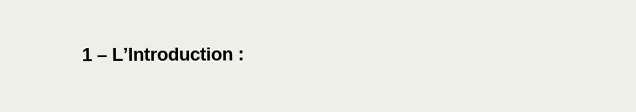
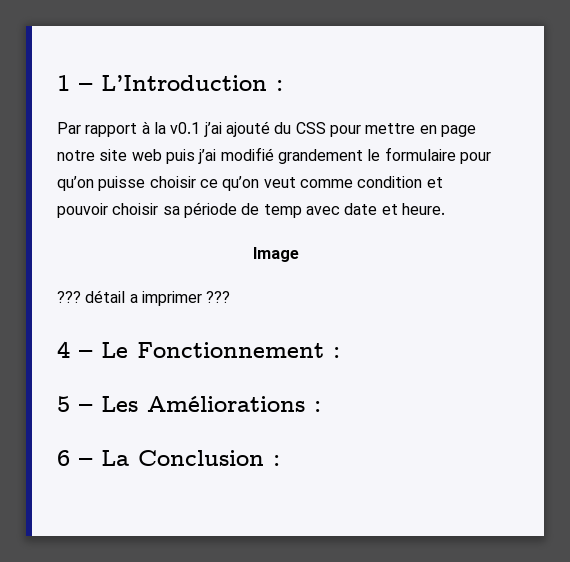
(245, 55) none -> [57,121,476,137] [57,147,491,164] [57,176,443,191] [57,202,445,218] [252,247,299,262] [57,290,231,306] [57,341,340,358] [57,396,321,412] [57,450,280,466] // Par rapport à la v0.1 j’ai ajouté du CSS pour mettre en page notre site web puis j’ai modifié grandement le formulaire pour qu’on puisse choisir ce qu’on veut comme condition et pouvoir choisir sa période de temp avec date et heure. // Image // ??? détail a imprimer ??? // 4 – Le Fonctionnement : // 5 – Les Améliorations : // 6 – La Conclusion :

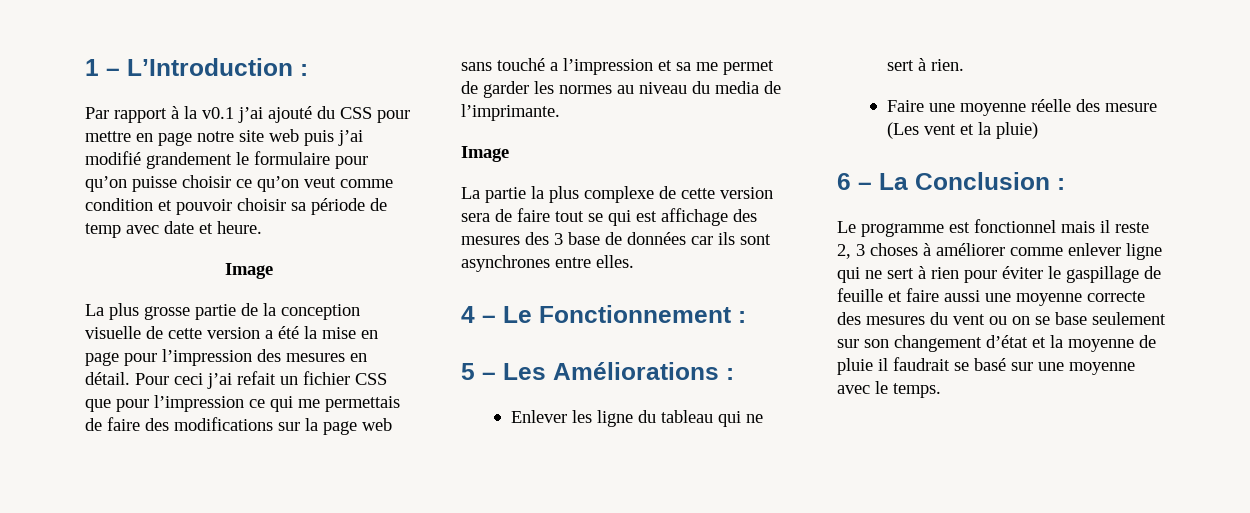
[57,290,231,306] ??? détail a imprimer ??? -> [85,303,360,320] [85,326,378,339] [85,349,367,366] [85,371,387,389] [85,395,400,412] [85,417,392,435] [461,58,774,75] [461,81,781,98] [461,104,560,121] [461,146,509,162] [461,186,773,203] [461,208,757,226] [461,232,771,245] [461,255,634,272] La plus grosse partie de la conception visuelle de cette version a été la mise en page pour l’impression des mesures en détail. Pour ceci j’ai refait un fichier CSS que pour l’impression ce qui me permettais de faire des modifications sur la page web sans touché a l’impression et sa me permet de garder les normes au niveau du media de l’imprimante. // Image // La partie la plus complexe de cette version sera de faire tout se qui est affichage des mesures des 3 base de données car ils sont asynchrones entre elles.
(321, 406) none -> [510,410,763,427] [886,58,964,71] [886,99,1157,116] [886,122,1038,139] // Enlever les ligne du tableau qui ne sert à rien. // Faire une moyenne réelle des mesure (Les vent et la pluie)
(280, 460) none -> [837,219,1149,237] [837,243,1162,260] [837,266,1161,283] [837,288,1145,306] [837,312,1166,325] [837,335,1156,352] [837,357,1135,375] [837,381,941,398] // Le programme est fonctionnel mais il reste 2, 3 choses à améliorer comme enlever ligne qui ne sert à rien pour éviter le gaspillage de feuille et faire aussi une moyenne correcte des mesures du vent ou on se base seulement sur son changement d’état et la moyenne de pluie il faudrait se basé sur une moyenne avec le temps.

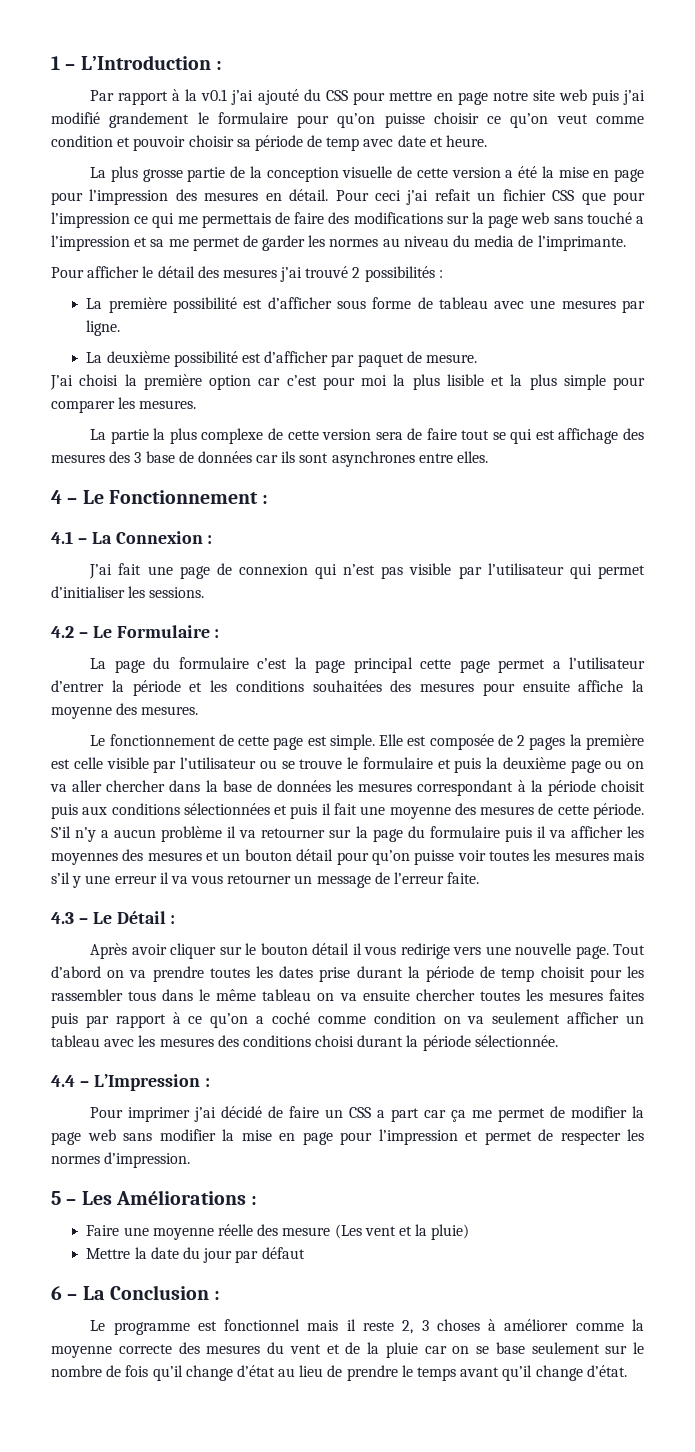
[225,263,273,279] // Image -> (488, 141) none
[461,146,509,162] Image -> [51,266,443,282] [86,297,645,313] [86,320,121,336] [86,351,477,367] [50,374,645,390] [51,397,197,413] Pour afficher le détail des mesures j’ai trouvé 2 possibilités : // La première possibilité est d’afficher sous forme de tableau avec une mesures par ligne. // La deuxième possibilité est d’afficher par paquet de mesure. // J’ai choisi la première option car c’est pour moi la plus lisible et la plus simple pour comparer les mesures.
(746, 317) none -> [51,531,213,544] [89,563,645,579] [51,586,205,598] [51,625,220,638] [90,657,645,673] [51,680,644,696] [51,703,199,719] [90,734,644,750] [51,757,644,773] [50,780,646,796] [51,803,644,819] [51,826,644,842] [51,849,644,865] [51,872,480,888] [51,911,176,924] [90,943,646,959] [51,966,644,982] [51,989,645,1001] [51,1012,644,1028] [51,1035,558,1051] [51,1074,210,1091] [90,1106,644,1122] [51,1129,644,1145] [51,1152,191,1168] // 4.1 – La Connexion : // J’ai fait une page de connexion qui n’est pas visible par l’utilisateur qui permet d’initialiser les sessions. // 4.2 – Le Formulaire : // La page du formulaire c’est la page principal cette page permet a l’utilisateur d’entrer la période et les conditions souhaitées des mesures pour ensuite affiche la moyenne des mesures. // Le fonctionnement de cette page est simple. Elle est composée de 2 pages la première est celle visible par l’utilisateur ou se trouve le formulaire et puis la deuxième page ou on va aller chercher dans la base de données les mesures correspondant à la période choisit puis aux conditions sélectionnées et puis il fait une moyenne des mesures de cette période. S’il n’y a aucun problème il va retourner sur la page du formulaire puis il va afficher les moyennes des mesures et un bouton détail pour qu’on puisse voir toutes les mesures mais s’il y une erreur il va vous retourner un message de l’erreur faite. // 4.3 – Le Détail : // Après avoir cliquer sur le bouton détail il vous redirige vers une nouvelle page. Tout d’abord on va prendre toutes les dates prise durant la période de temp choisit pour les rassembler tous dans le même tableau on va ensuite chercher toutes les mesures faites puis par rapport à ce qu’on a coché comme condition on va seulement afficher un tableau avec les mesures des conditions choisi durant la période sélectionnée. // 4.4 – L’Impression : // Pour imprimer j’ai décidé de faire un CSS a part car ça me permet de modifier la page web sans modifier la mise en page pour l’impression et permet de respecter les normes d’impression.
[510,410,763,427] [886,58,964,71] // Enlever les ligne du tableau qui ne sert à rien. -> (258, 1200) none
(1038, 130) none -> [86,1247,305,1263] // Mettre la date du jour par défaut
[1068,243,1162,260] [837,266,1161,283] [837,288,1011,302] enlever ligne qui ne sert à rien pour éviter le gaspillage de feuille et faire aussi une -> [632,1319,644,1331] la
[989,316,1007,325] ou -> [326,1342,447,1358] et de la pluie car
[864,335,1156,352] [837,357,1135,375] [837,381,941,398] son changement d’état et la moyenne de pluie il faudrait se basé sur une moyenne avec le temps. -> [633,1342,644,1354] [51,1365,627,1381] le nombre de fois qu’il change d’état au lieu de prendre le temps avant qu’il change d’état.

